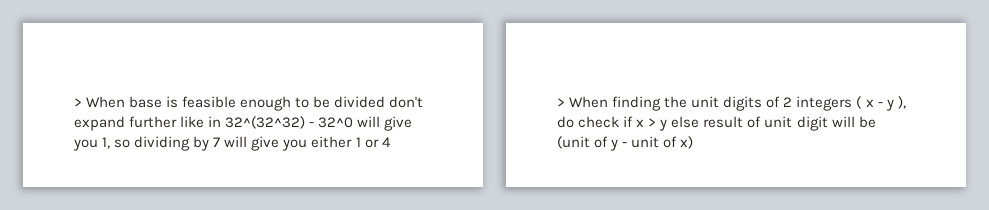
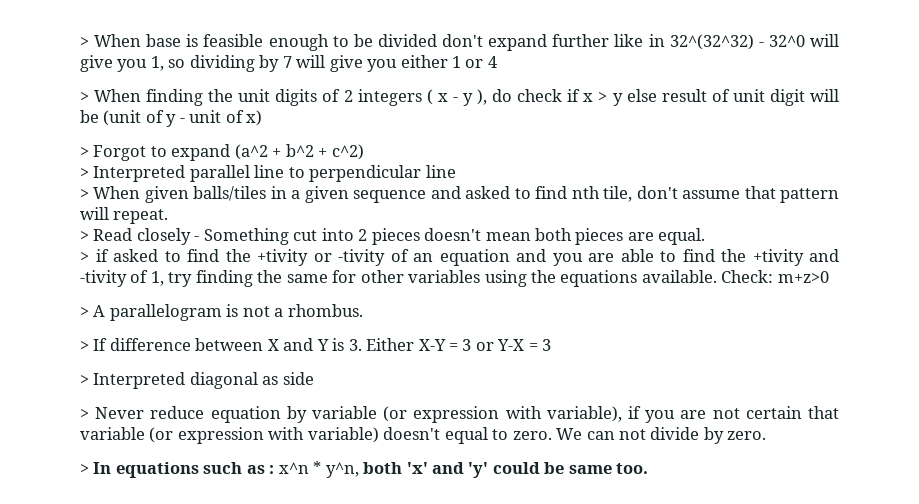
(694, 142) none -> [80,144,364,161] [80,165,456,182] [80,186,840,203] [80,207,169,224] [80,228,706,245] [80,249,839,266] [80,270,829,287] [80,304,363,321] [80,338,552,351] [80,372,314,389] [80,406,840,423] [80,427,767,444] [80,461,649,478] // > Forgot to expand (a^2 + b^2 + c^2) // > Interpreted parallel line to perpendicular line // > When given balls/tiles in a given sequence and asked to find nth tile, don't assume that pattern will repeat. // > Read closely - Something cut into 2 pieces doesn't mean both pieces are equal. // > if asked to find the +tivity or -tivity of an equation and you are able to find the +tivity and -tivity of 1, try finding the same for other variables using the equations available. Check: m+z>0 // > A parallelogram is not a rhombus. // > If difference between X and Y is 3. Either X-Y = 3 or Y-X = 3 // > Interpreted diagonal as side // > Never reduce equation by variable (or expression with variable), if you are not certain that variable (or expression with variable) doesn't equal to zero. We can not divide by zero. // > In equations such as : x^n * y^n, both 'x' and 'y' could be same too.

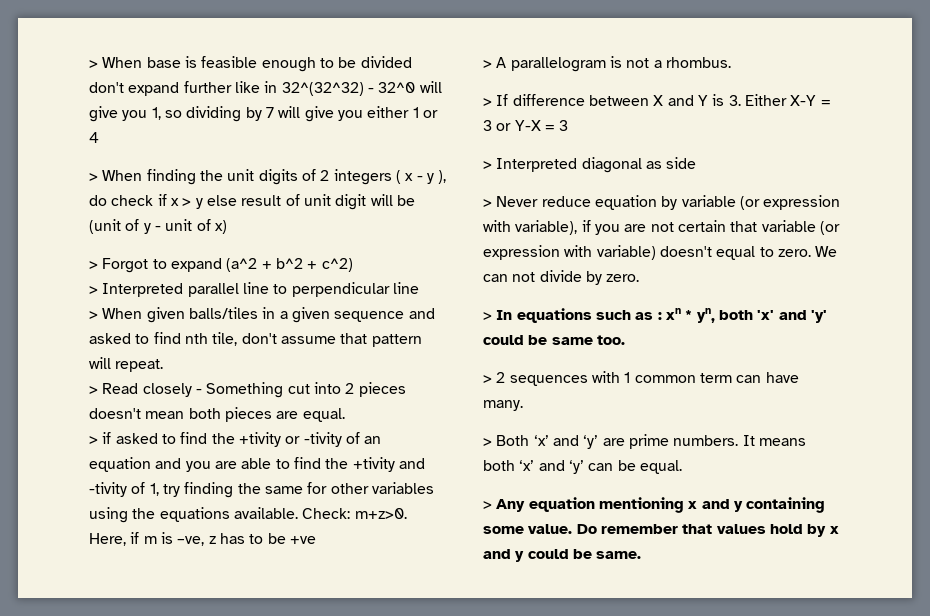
[777,271,829,283] m+z>0 -> [354,508,407,519] [89,532,316,546] m+z>0. Here, if m is –ve, z has to be +ve
[278,461,359,478] x^n * y^n, -> [665,308,715,323] xn * yn,
(649, 468) none -> [483,371,799,386] [483,400,523,411] [483,434,806,449] [483,460,682,474] [483,497,826,513] [483,524,839,537] [483,549,642,562] // > 2 sequences with 1 common term can have many. // > Both ‘x’ and ‘y’ are prime numbers. It means both ‘x’ and ‘y’ can be equal. // > Any equation mentioning x and y containing some value. Do remember that values hold by x and y could be same.

